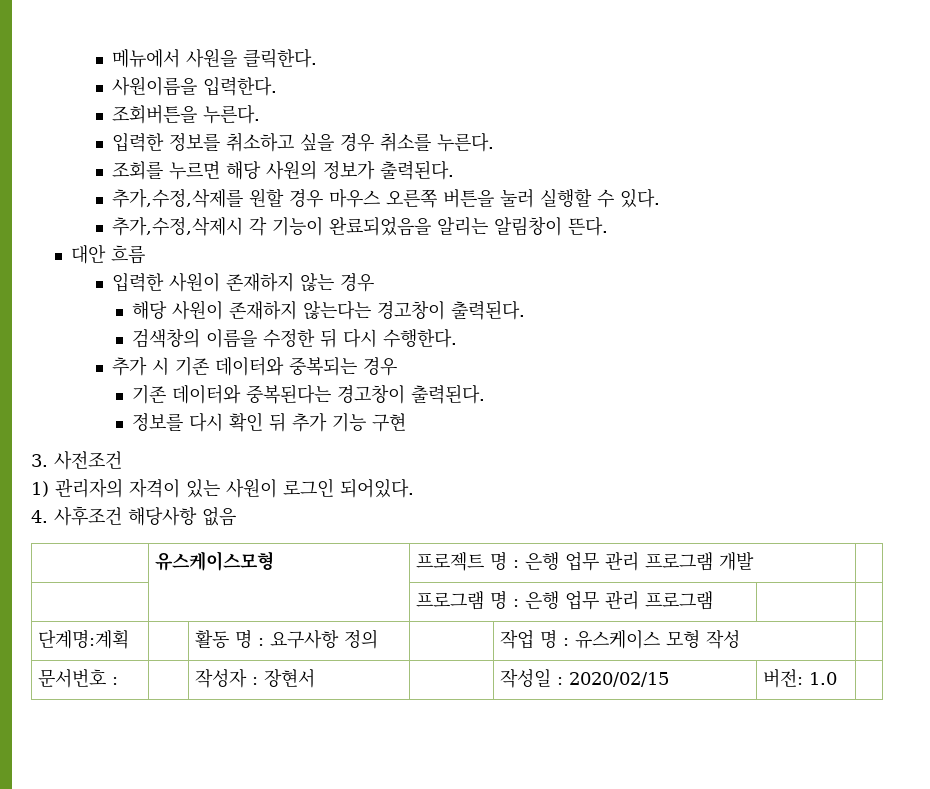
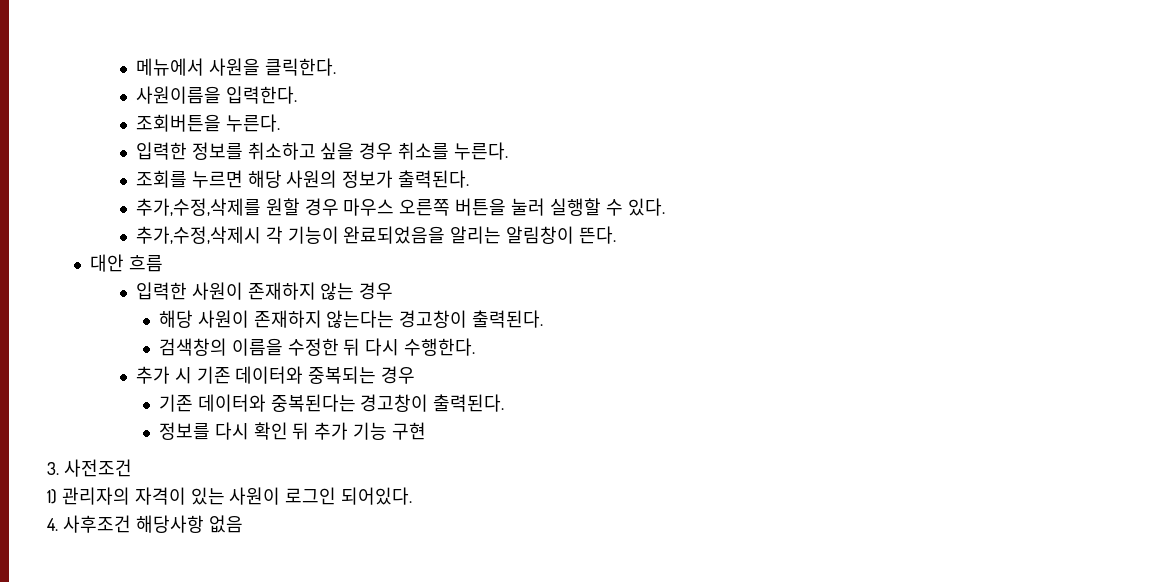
[155,551,275,571] [416,551,755,571] [416,590,714,610] [38,629,130,649] [195,629,379,649] [500,629,741,649] [38,669,119,688] [195,668,316,688] [500,669,670,688] [763,669,838,688] // | 유스케이스모형 | 프로젝트 명 : 은행 업무 관리 프로그램 개발 | // | | 프로그램 명 : 은행 업무 관리 프로그램 | | // 단계명:계획 | | 활동 명 : 요구사항 정의 | | 작업 명 : 유스케이스 모형 작성 | // 문서번호 : | | 작성자 : 장현서 | | 작성일 : 2020/02/15 | 버전: 1.0 | -> (243, 524) none

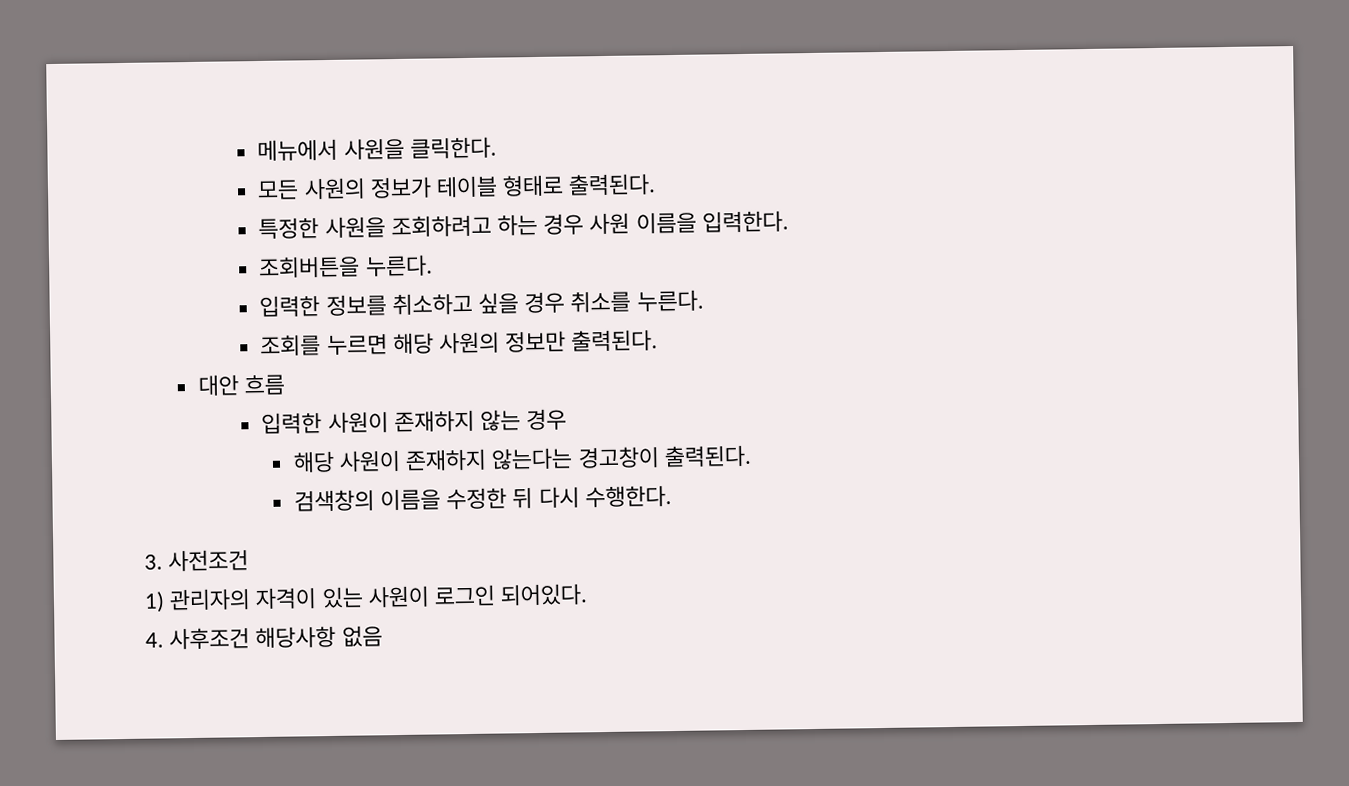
[135,86,221,104] 사원이름을 -> [257,173,657,201] [258,211,697,240] 모든 사원의 정보가 테이블 형태로 출력된다. // 특정한 사원을 조회하려고 하는 경우 사원 이름을
[342,170,470,188] [135,198,665,216] [135,226,616,244] 정보가 출력된다. // 추가,수정,삭제를 원할 경우 마우스 오른쪽 버튼을 눌러 실행할 수 있다. // 추가,수정,삭제시 각 기능이 완료되었음을 알리는 알림창이 뜬다. -> [505,329,659,353] 정보만 출력된다.
[135,366,416,384] [158,394,505,412] [158,422,426,440] // 추가 시 기존 데이터와 중복되는 경우 // 기존 데이터와 중복된다는 경고창이 출력된다. // 정보를 다시 확인 뒤 추가 기능 구현 -> (672, 496) none

